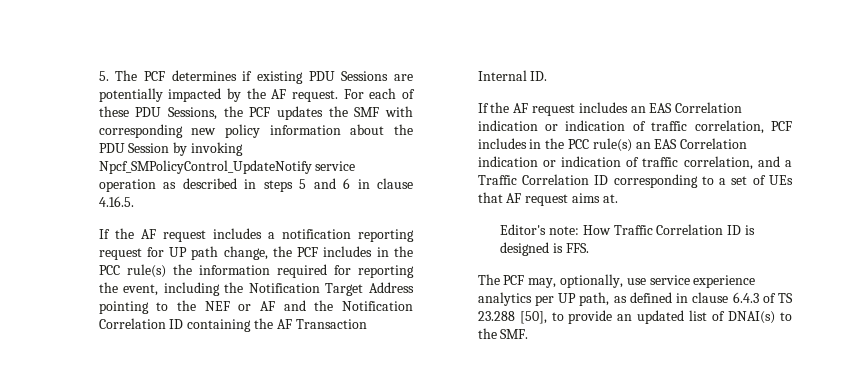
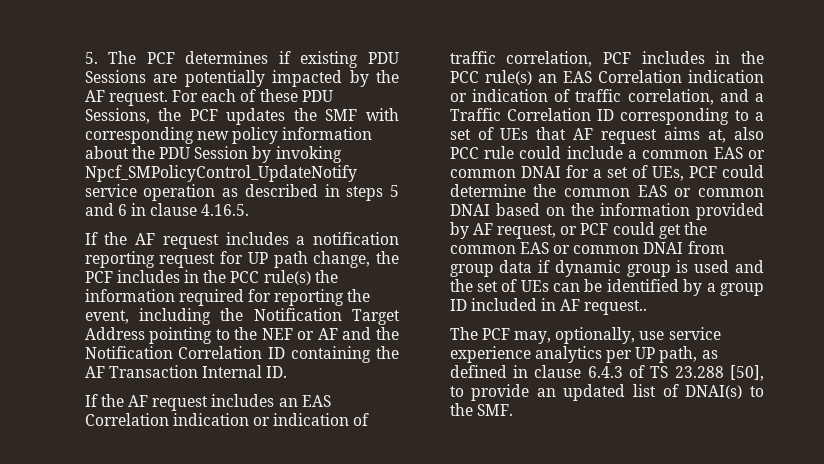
[602,194,618,203] [500,224,756,235] [500,242,589,256] at. // Editor's note: How Traffic Correlation ID is designed is FFS. -> [708,127,764,143] [449,146,765,159] [449,165,764,181] [449,184,764,197] [449,203,764,220] [449,222,707,239] [449,241,725,254] [449,260,764,277] [449,279,764,296] [449,298,648,315] at, also PCC rule could include a common EAS or common DNAI for a set of UEs, PCF could determine the common EAS or common DNAI based on the information provided by AF request, or PCF could get the common EAS or common DNAI from group data if dynamic group is used and the set of UEs can be identified by a group ID included in AF request..

